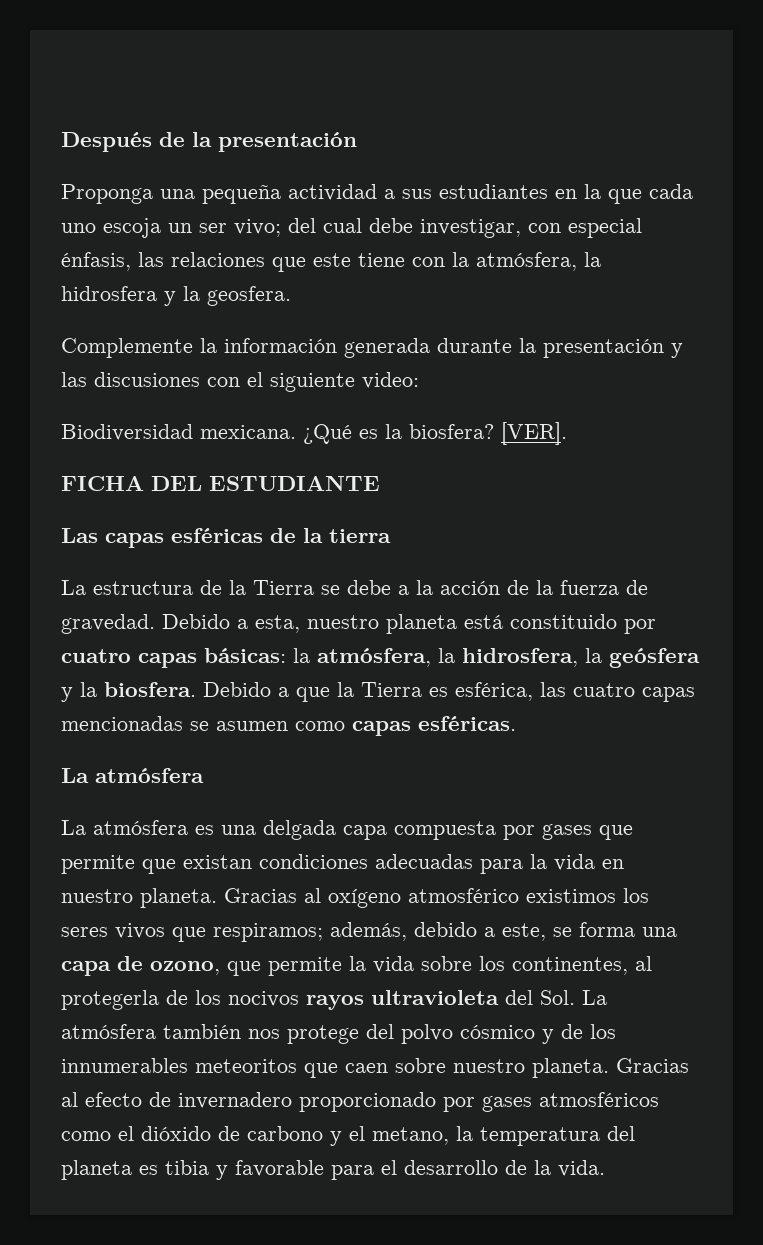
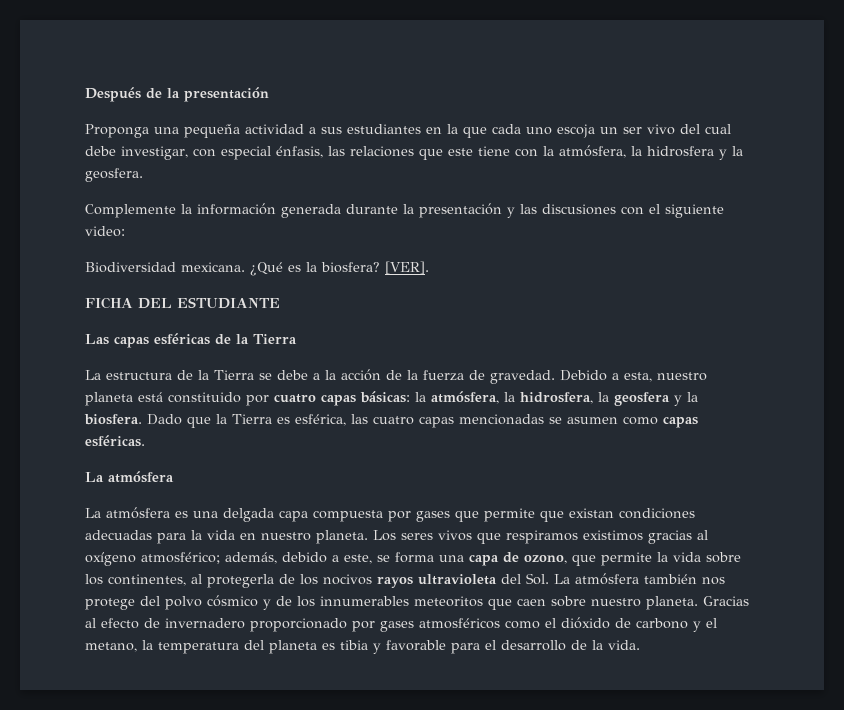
[234,219,281,237] vivo; -> [647,124,675,135] vivo
[329,529,391,543] tierra -> [253,334,297,344] Tierra
[609,648,700,668] geósfera -> [614,392,670,406] geosfera
[203,682,289,697] Debido a -> [147,414,182,425] Dado
[224,888,649,908] [61,923,323,942] Gracias al oxígeno atmosférico existimos los seres vivos que respiramos; -> [373,530,708,544] [85,552,220,566] Los seres vivos que respiramos existimos gracias al oxígeno atmosférico;

